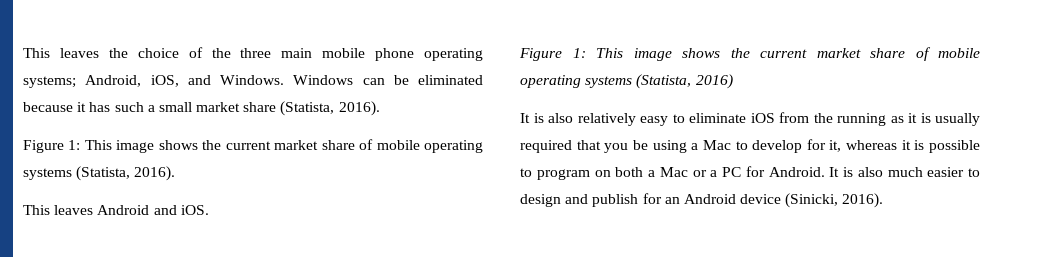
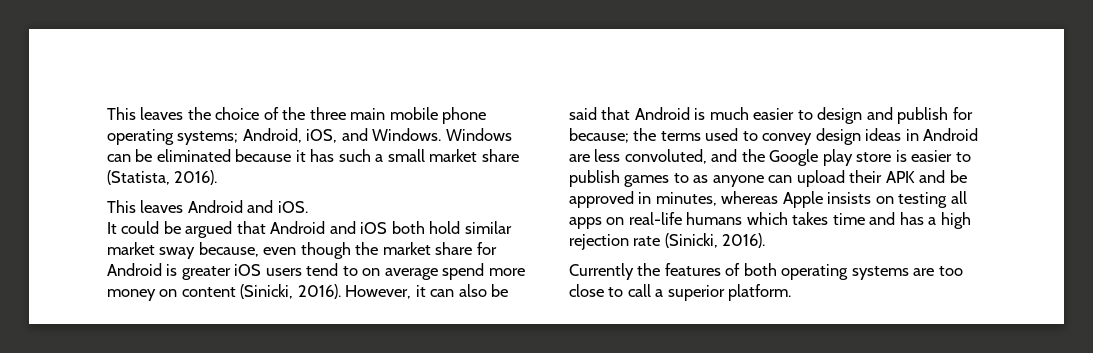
[23,139,483,153] [23,166,176,181] // Figure 1: This image shows the current market share of mobile operating systems (Statista, 2016). -> (218, 177) none
[519,47,980,61] [520,74,733,89] [520,112,980,126] [520,139,981,153] [520,166,883,180] Figure 1: This image shows the current market share of mobile operating systems (Statista, 2016) // It is also relatively easy to eliminate iOS from the running as it is usually required that you be using a Mac to develop for it, whereas it is possible to program on both a Mac or a PC for Android. It is also -> [107,221,512,238] [107,242,497,259] [107,263,525,280] [107,284,509,301] [569,107,706,120] It could be argued that Android and iOS both hold similar market sway because, even though the market share for Android is greater iOS users tend to on average spend more money on content (Sinicki, 2016). However, it can also be said that Android is
[664,193,884,208] an Android device (Sinicki, 2016). -> [569,128,979,145] [569,149,971,166] [569,170,967,187] [569,191,967,208] [569,212,971,229] [569,233,766,250] [569,263,963,280] [569,284,792,301] because; the terms used to convey design ideas in Android are less convoluted, and the Google play store is easier to publish games to as anyone can upload their APK and be approved in minutes, whereas Apple insists on testing all apps on real-life humans which takes time and has a high rejection rate (Sinicki, 2016). // Currently the features of both operating systems are too close to call a superior platform.

